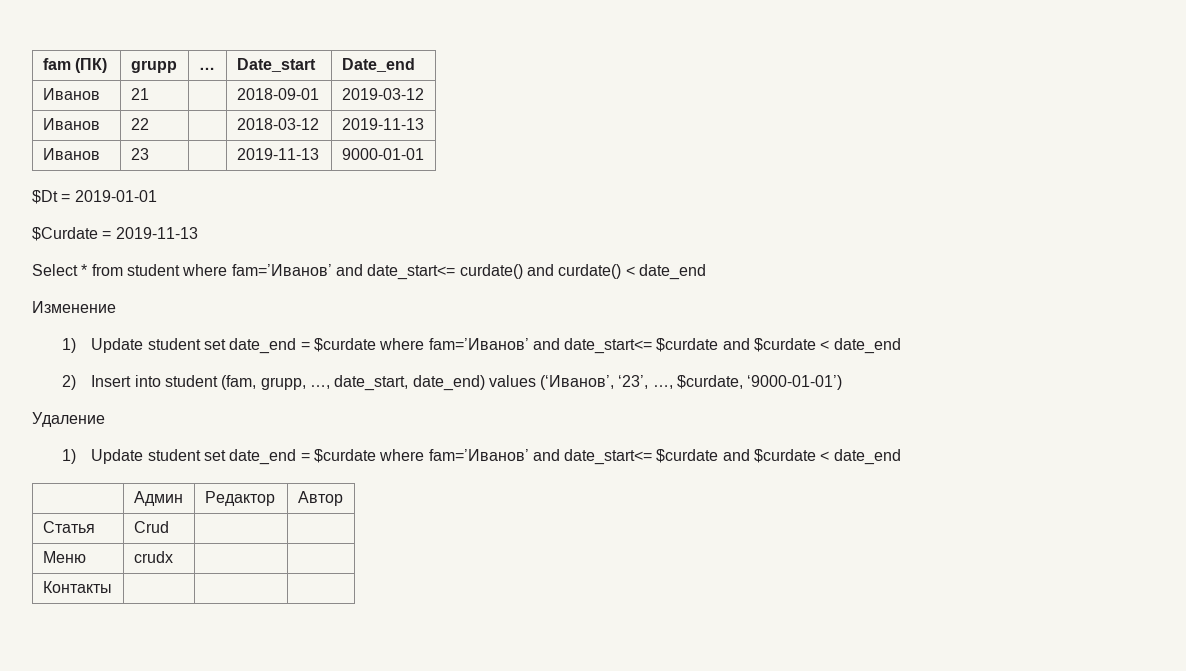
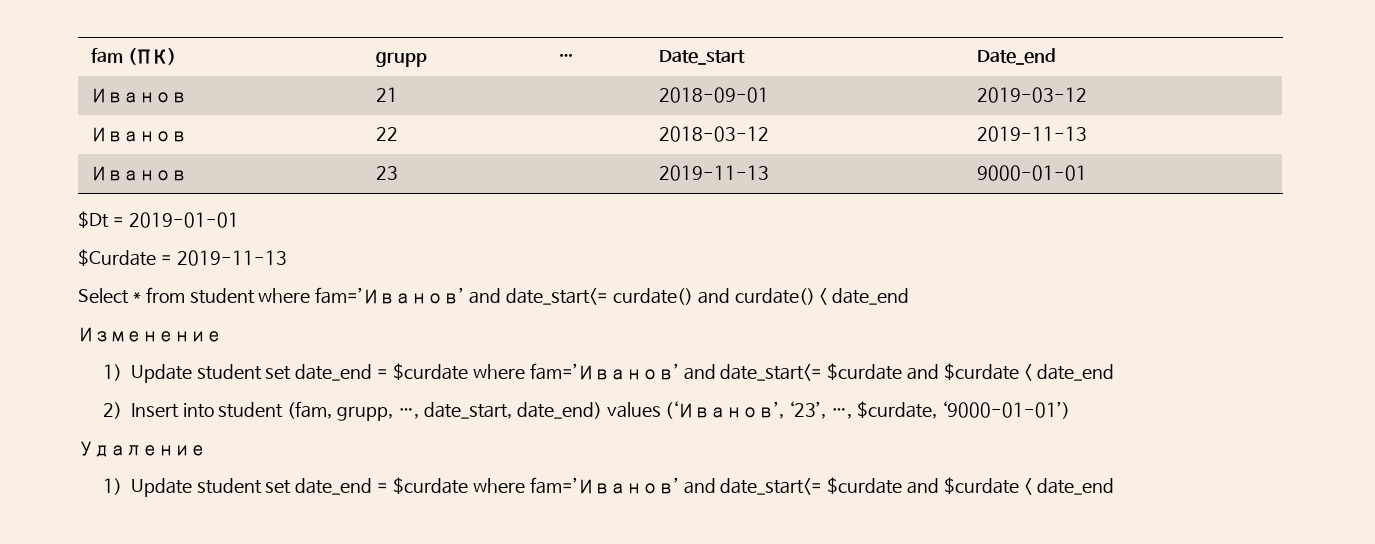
[133,491,183,506] [204,491,275,506] [297,491,343,506] [42,521,95,533] [133,521,169,533] [42,551,86,563] [133,551,173,563] [42,581,112,593] // | Админ | Редактор | Автор // Статья | Crud | | // Меню | crudx | | // Контакты | | | -> (1114, 486) none

